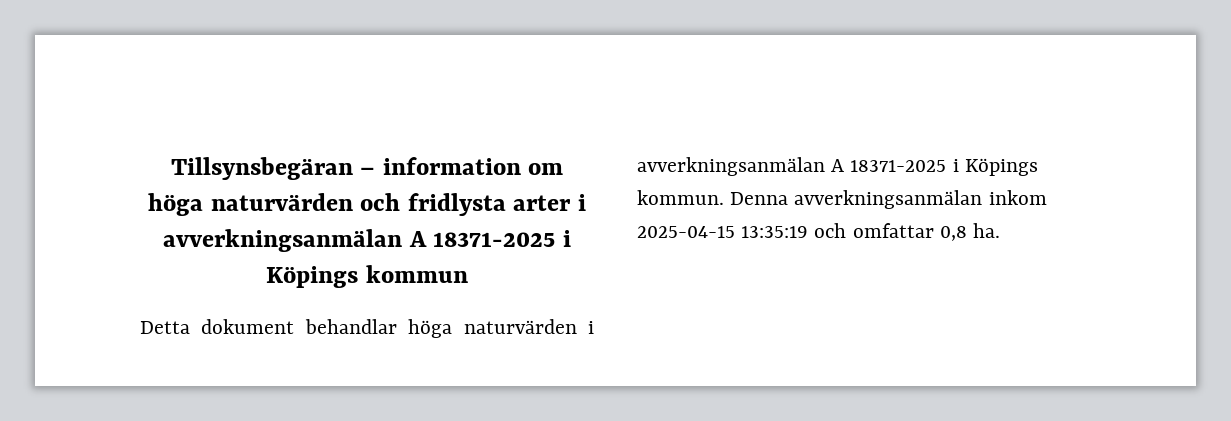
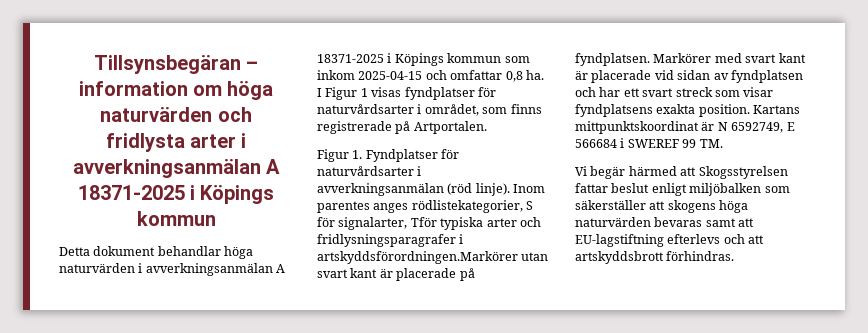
[637,190,983,209] kommun. Denna avverkningsanmälan -> [447,53,530,63] kommun som
[741,226,809,238] 13:35:19 -> (423, 75) none
(1001, 230) none -> [317,87,496,100] [317,104,542,116] [317,121,487,134] [317,149,460,162] [317,166,422,176] [317,183,546,196] [317,200,534,213] [317,217,541,230] [317,234,464,247] [317,251,549,264] [317,268,475,281] [575,53,806,66] [575,70,803,83] [575,87,774,97] [575,104,801,117] [575,121,795,134] [575,138,723,148] [575,166,788,179] [575,183,790,196] [575,200,749,213] [575,217,755,227] [575,234,765,247] [575,251,735,264] I Figur 1 visas fyndplatser för naturvårdsarter i området, som finns registrerade på Artportalen. // Figur 1. Fyndplatser för naturvårdsarter i avverkningsanmälan (röd linje). Inom parentes anges rödlistekategorier, S för signalarter, Tför typiska arter och fridlysningsparagrafer i artskyddsförordningen.Markörer utan svart kant är placerade på fyndplatsen. Markörer med svart kant är placerade vid sidan av fyndplatsen och har ett svart streck som visar fyndplatsens exakta position. Kartans mittpunktskoordinat är N 6592749, E 566684 i SWEREF 99 TM. // Vi begär härmed att Skogsstyrelsen fattar beslut enligt miljöbalken som säkerställer att skogens höga naturvärden bevaras samt att EU-lagstiftning efterlevs och att artskyddsbrott förhindras.

